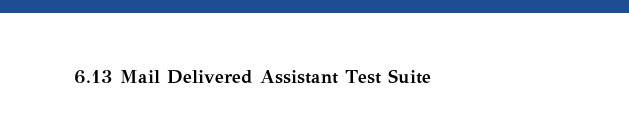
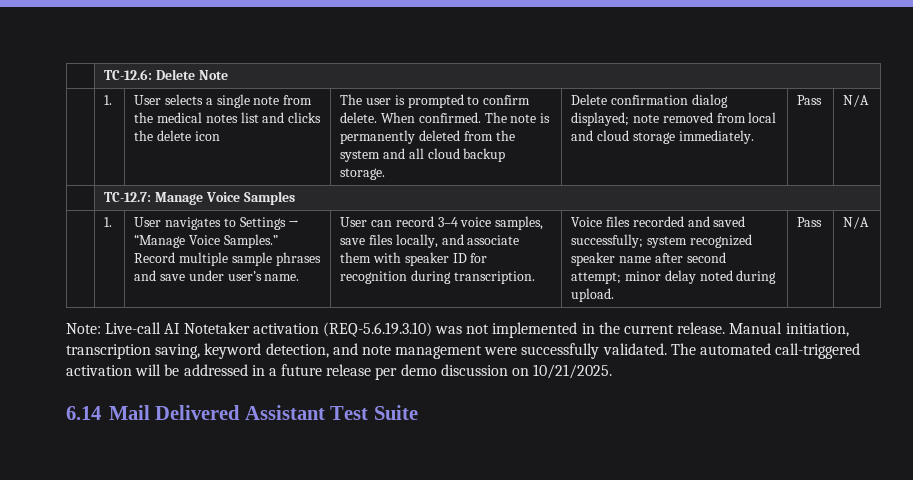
[74,70,112,84] 6.13 -> [104,69,228,80] [104,95,113,105] [134,94,313,108] [134,112,322,123] [134,130,220,141] [340,94,531,108] [340,112,551,123] [340,130,515,144] [340,148,506,162] [340,168,386,180] [571,94,728,108] [571,112,777,126] [571,130,754,144] [797,95,823,105] [843,95,870,107] [104,191,295,205] [104,217,113,227] [134,217,300,230] [134,234,278,248] [134,252,321,266] [134,270,300,281] [340,216,544,230] [340,234,520,248] [340,252,488,266] [340,270,535,284] [571,216,746,227] [571,234,752,248] [571,252,726,266] [571,270,777,284] [571,288,615,302] [797,217,823,227] [843,217,870,229] [66,322,849,338] [66,343,861,359] [66,364,613,380] [66,406,101,420] | TC-12.6: Delete Note // | 1. | User selects a single note from the medical notes list and clicks the delete icon | The user is prompted to confirm delete. When confirmed. The note is permanently deleted from the system and all cloud backup storage. | Delete confirmation dialog displayed; note removed from local and cloud storage immediately. | Pass | N/A // | TC-12.7: Manage Voice Samples // | 1. | User navigates to Settings → “Manage Voice Samples.” Record multiple sample phrases and save under user’s name. | User can record 3–4 voice samples, save files locally, and associate them with speaker ID for recognition during transcription. | Voice files recorded and saved successfully; system recognized speaker name after second attempt; minor delay noted during upload. | Pass | N/A // Note: Live-call AI Notetaker activation (REQ-5.6.19.3.10) was not implemented in the current release. Manual initiation, transcription saving, keyword detection, and note management were successfully validated. The automated call-triggered activation will be addressed in a future release per demo discussion on 10/21/2025. // 6.14

